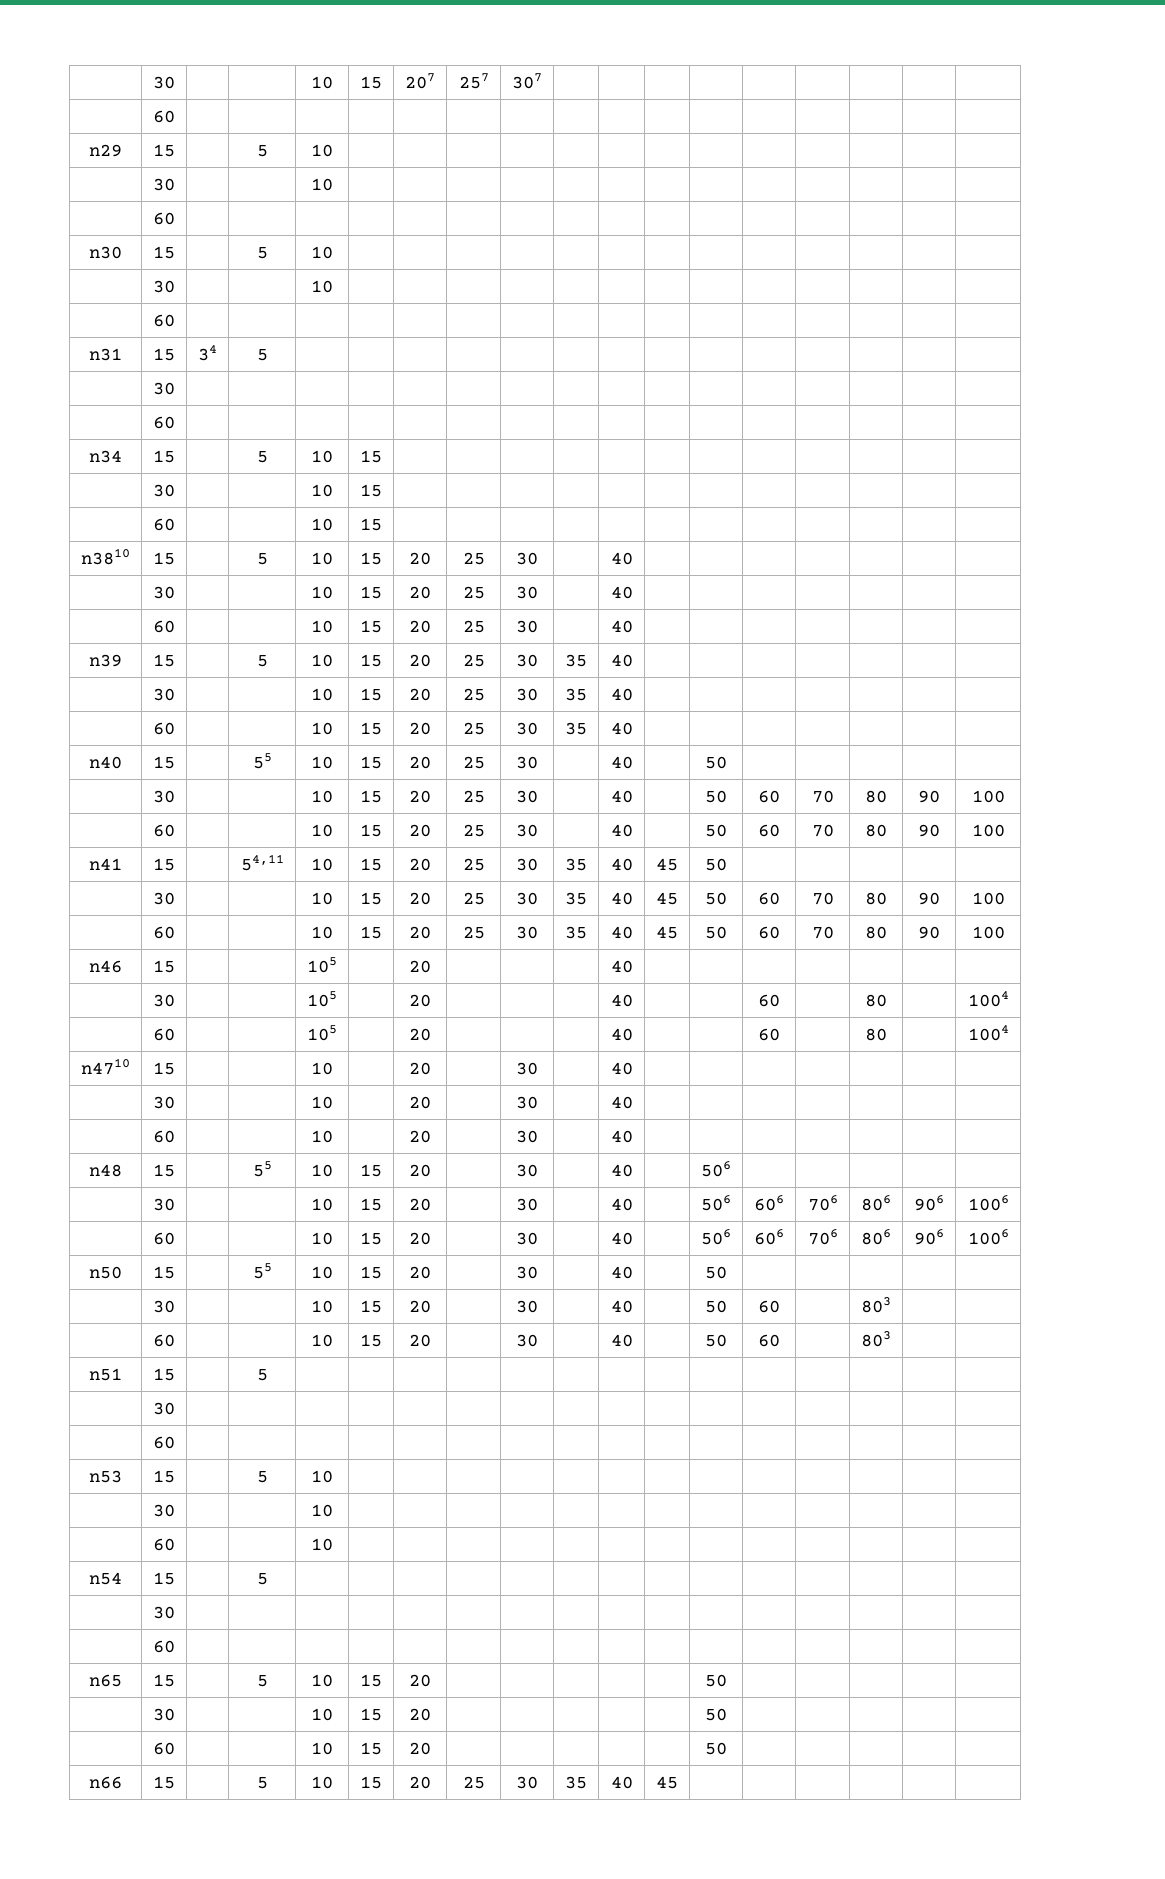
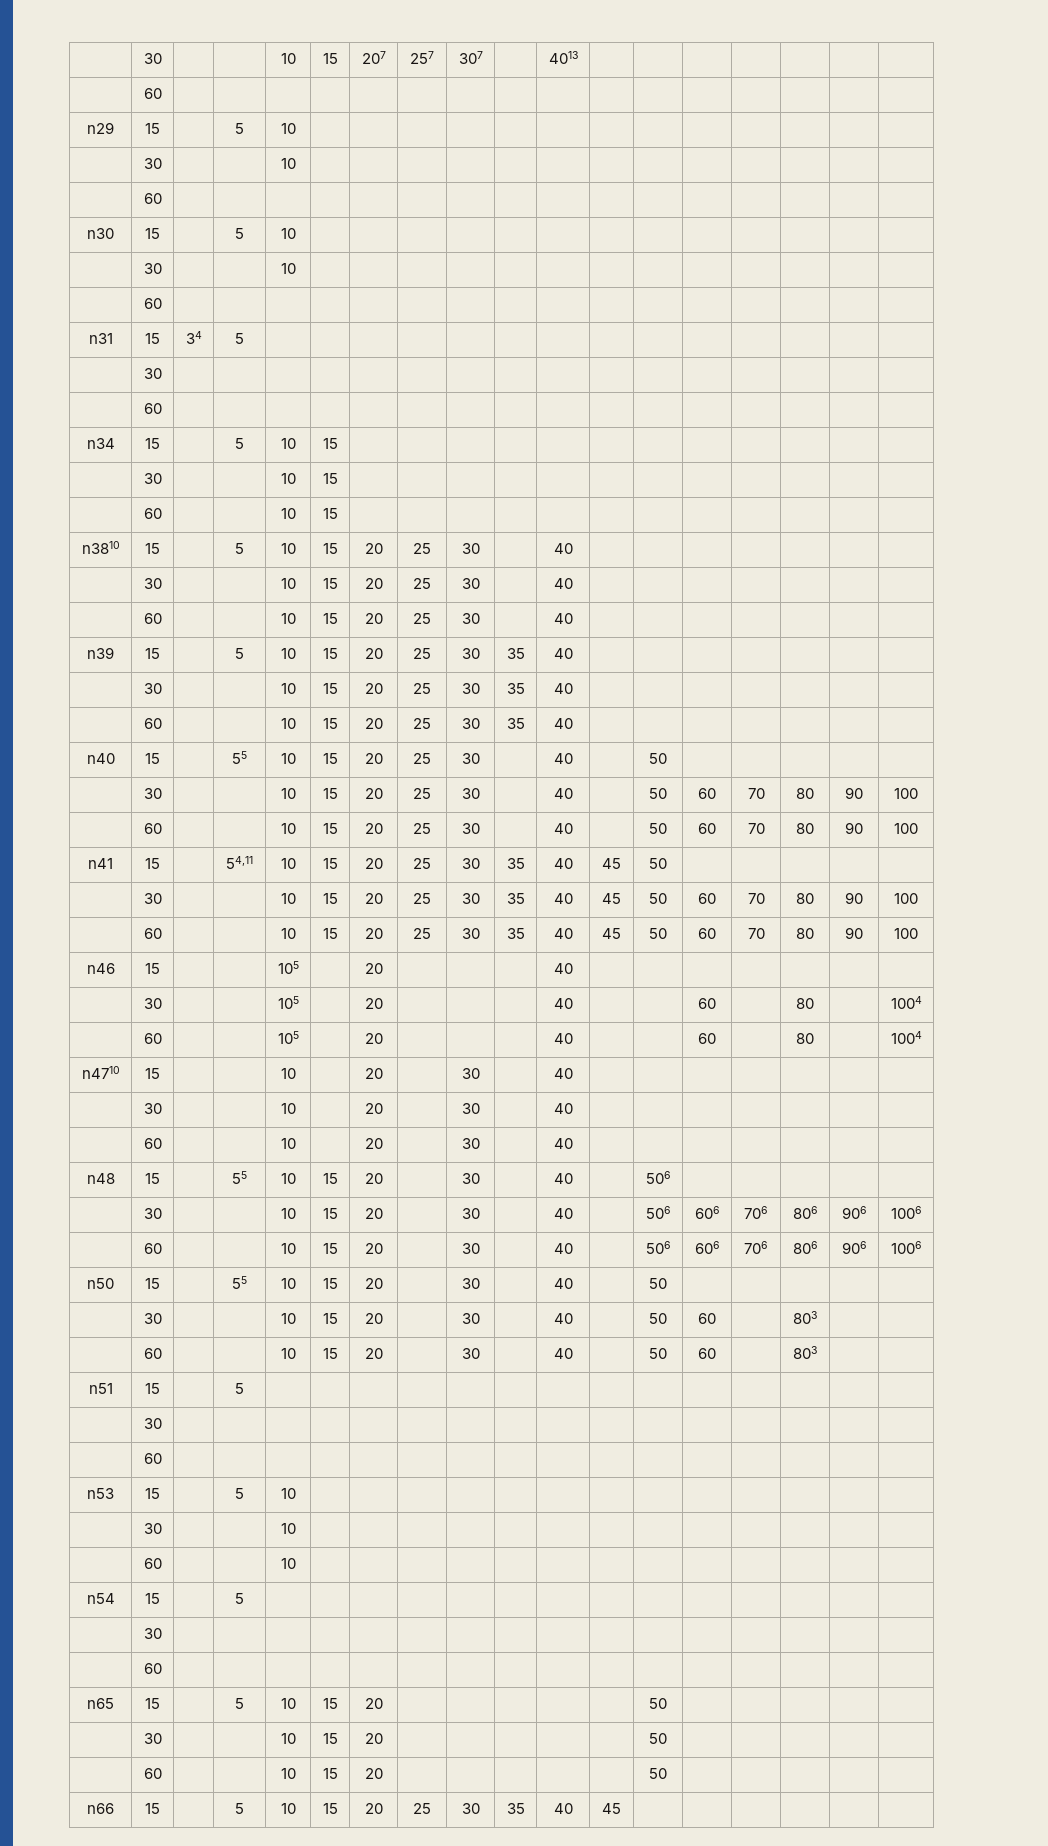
(542, 81) none -> [548,51,578,64] 4013

